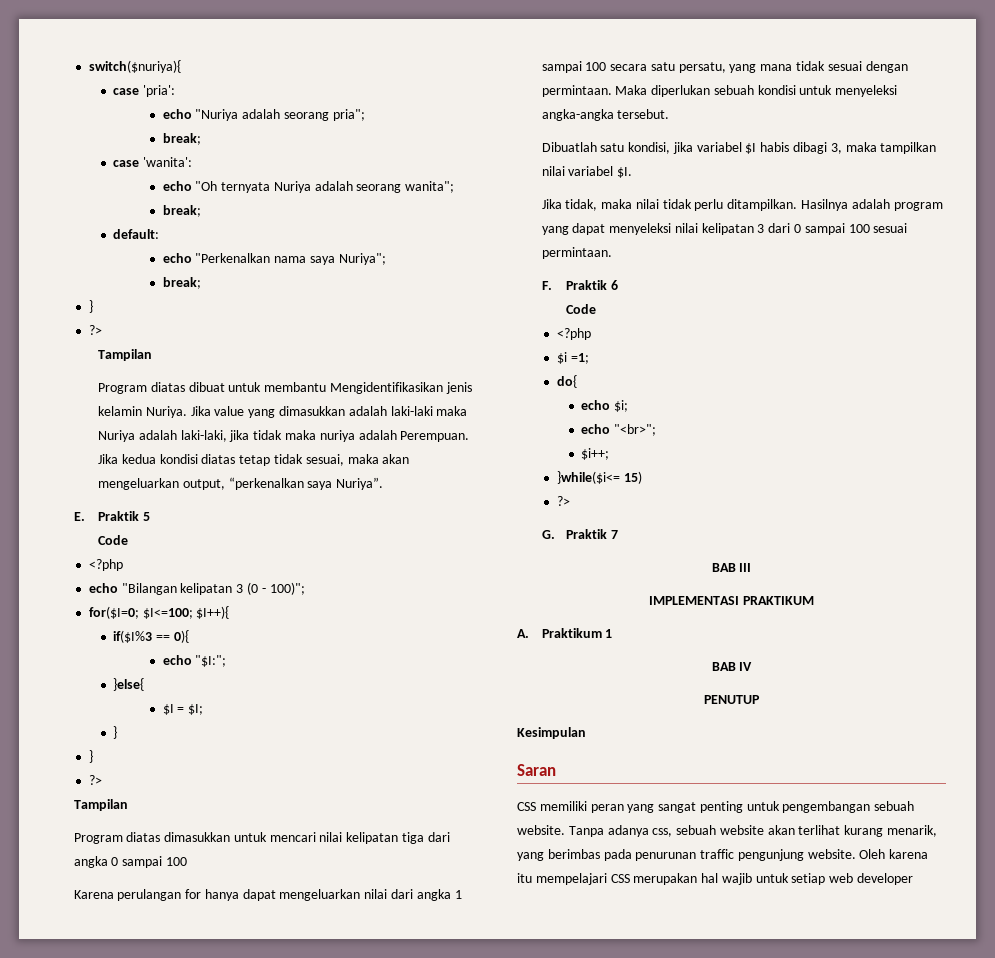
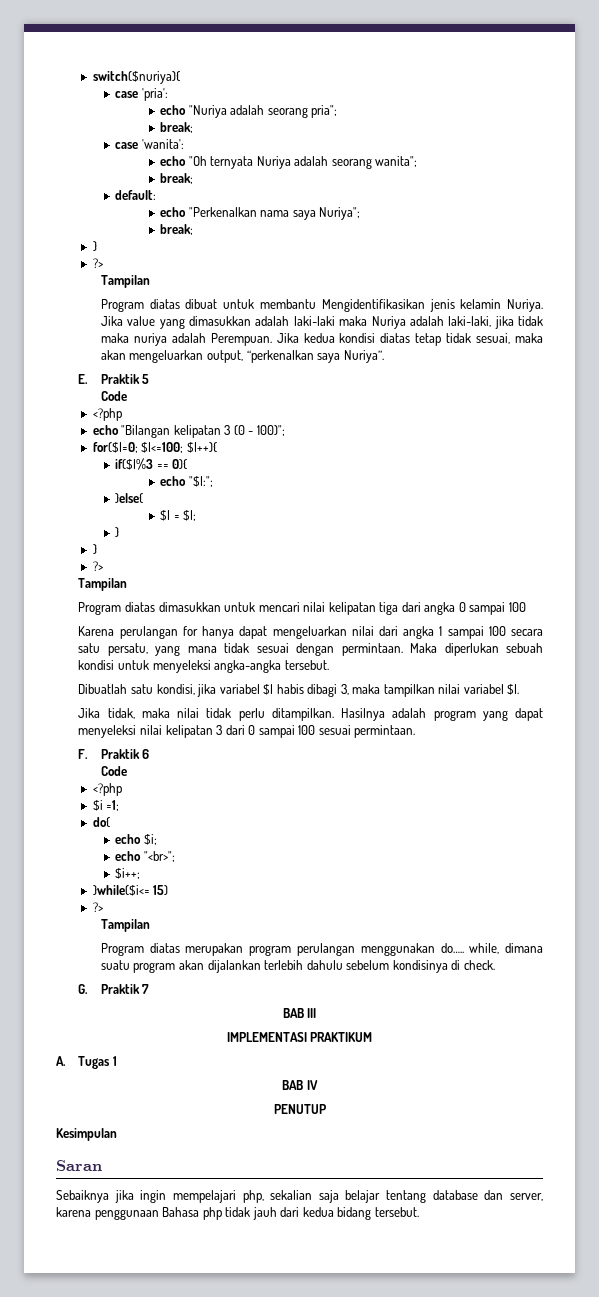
(570, 501) none -> [100,919,150,932] [100,943,544,956] [100,960,495,973] // Tampilan // Program diatas merupakan program perulangan menggunakan do….. while, dimana suatu program akan dijalankan terlebih dahulu sebelum kondisinya di check.
[541,628,602,638] Praktikum -> [78,1056,111,1069] Tugas
[517,801,915,813] [517,825,938,837] [517,849,929,861] [517,873,914,885] CSS memiliki peran yang sangat penting untuk pengembangan sebuah website. Tanpa adanya css, sebuah website akan terlihat kurang menarik, yang berimbas pada penurunan traffic pengunjung website. Oleh karena itu mempelajari CSS merupakan hal wajib untuk setiap web developer -> [56,1190,543,1203] [56,1207,419,1220] Sebaiknya jika ingin mempelajari php, sekalian saja belajar tentang database dan server, karena penggunaan Bahasa php tidak jauh dari kedua bidang tersebut.

